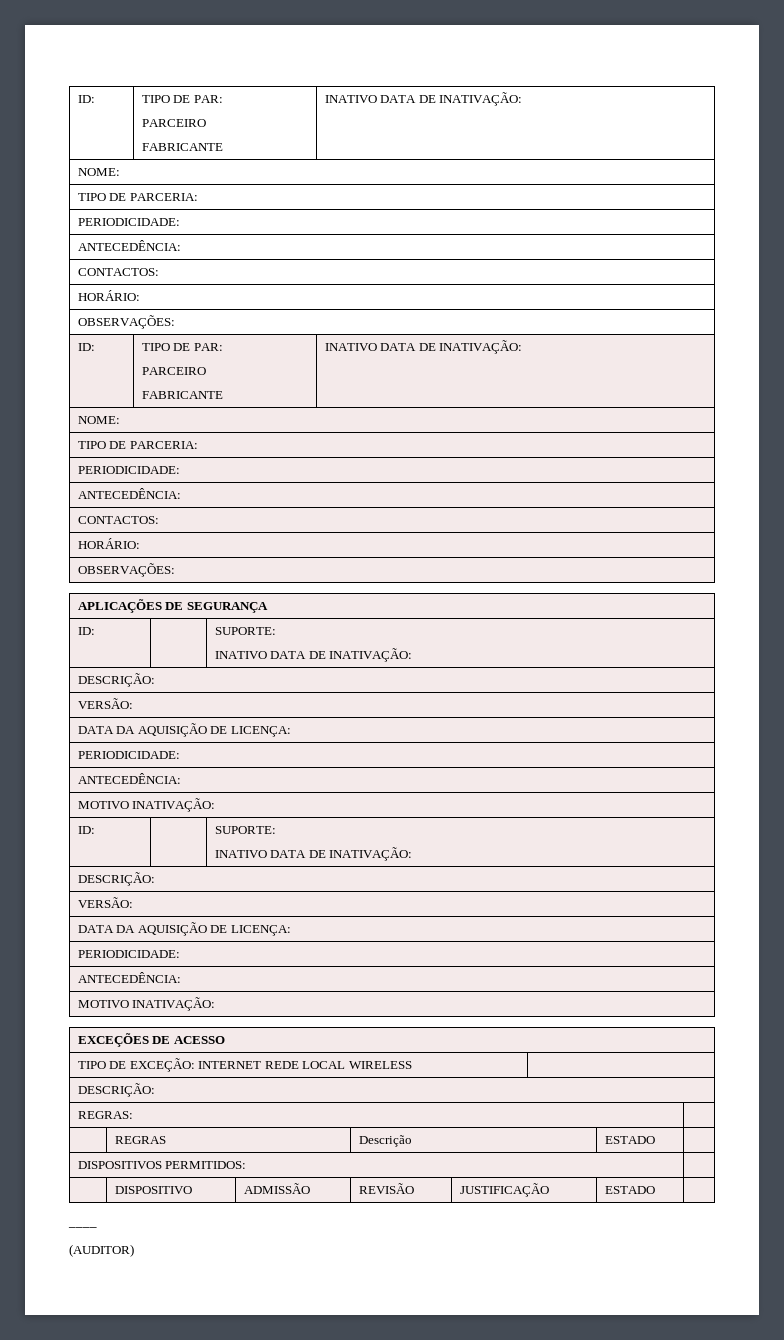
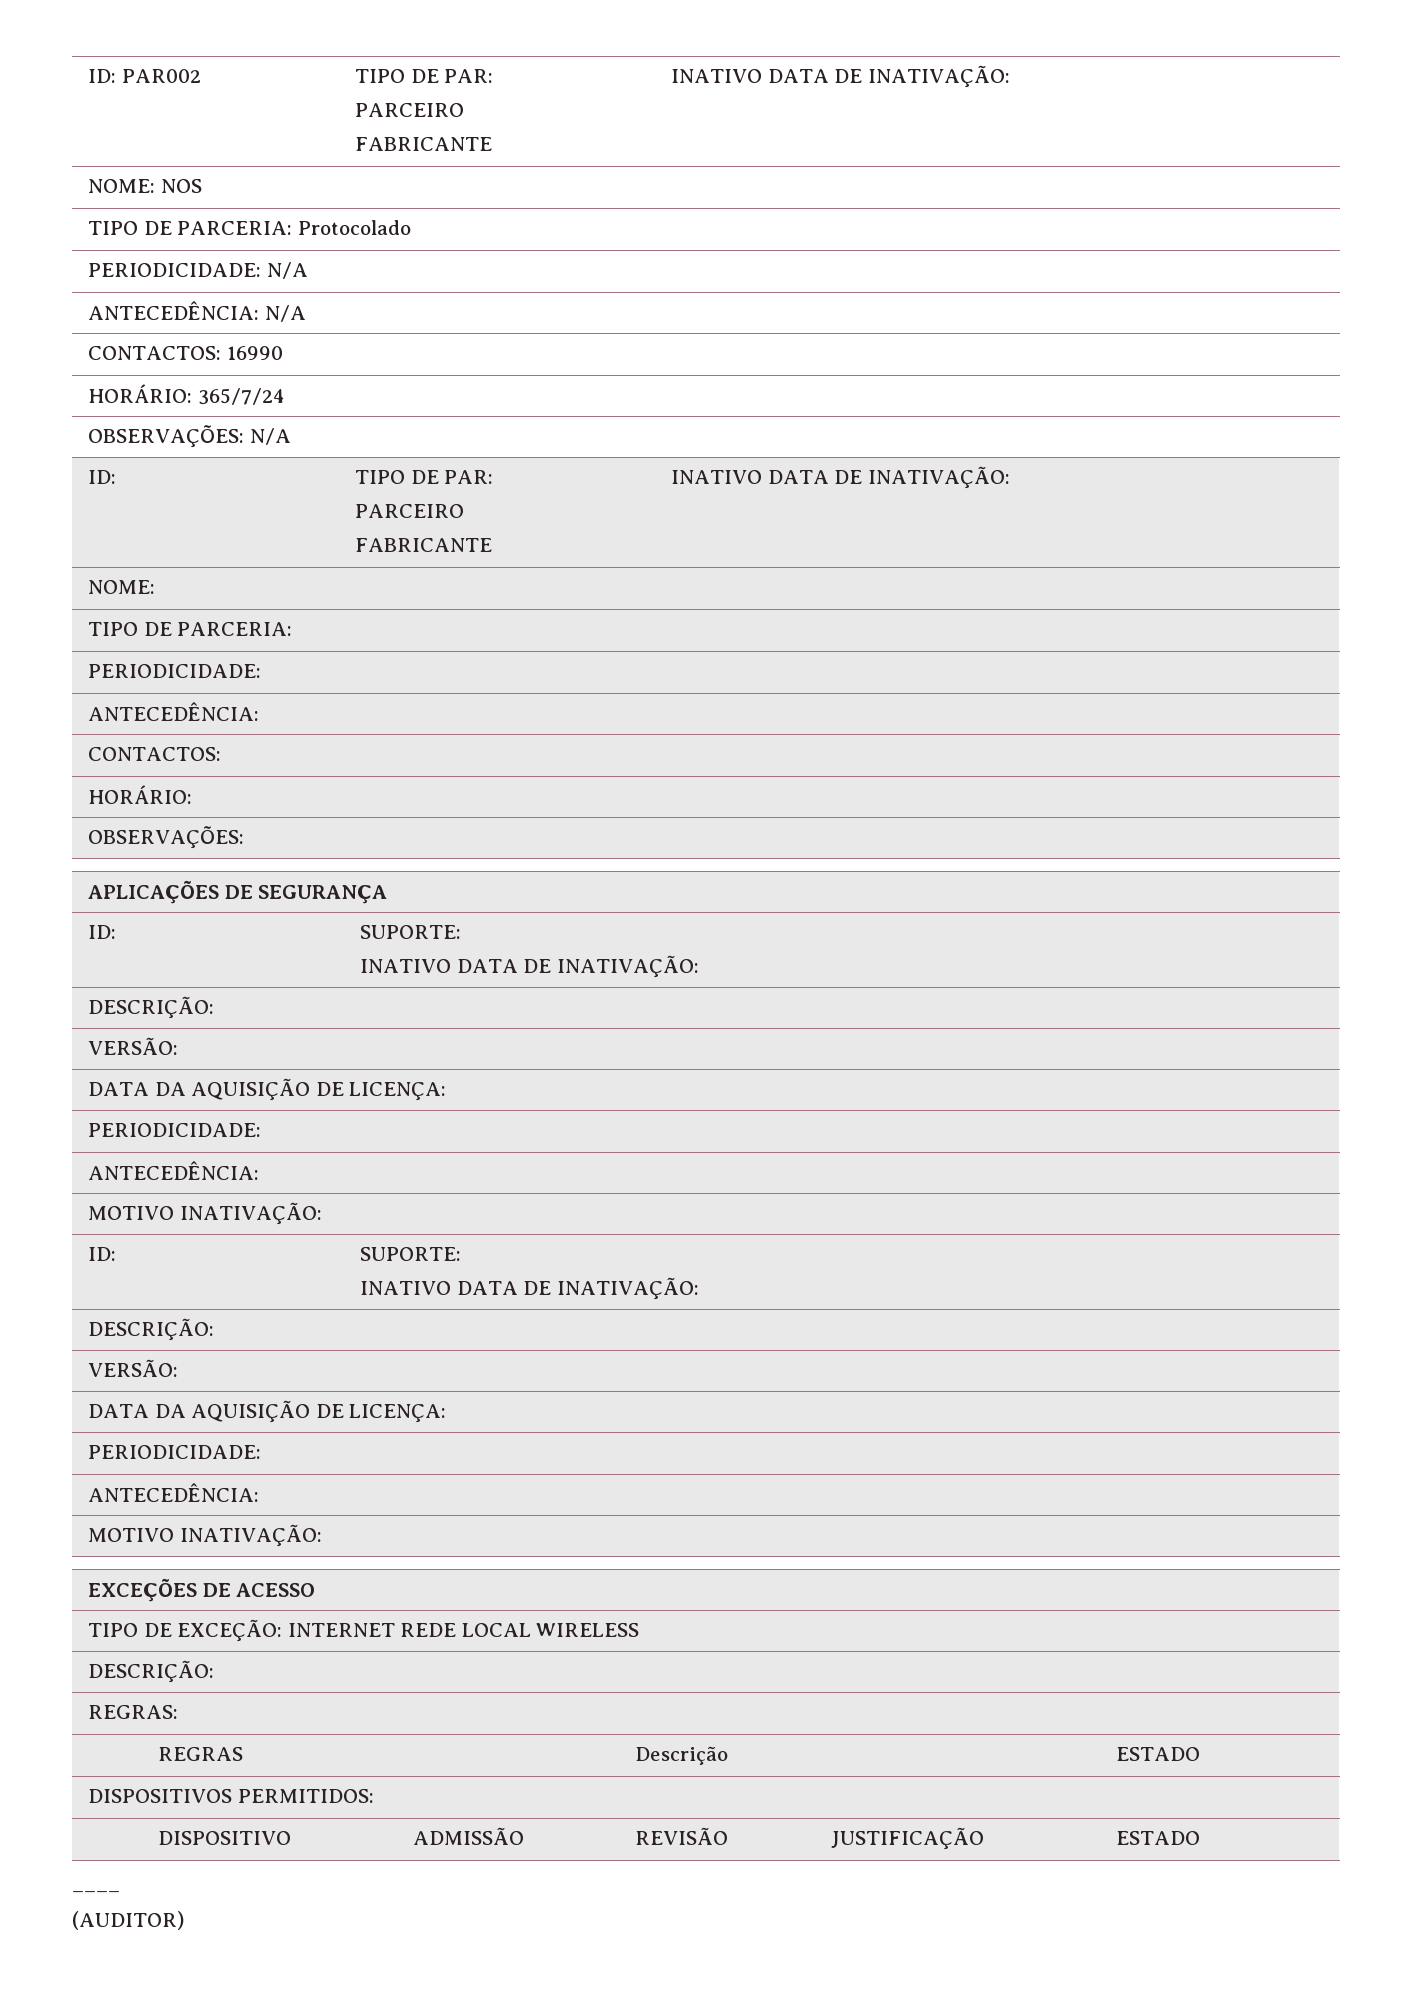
[77,95,95,103] ID: -> [88,69,201,83] ID: PAR002
[77,193,198,201] [77,218,180,226] [77,240,181,251] [77,268,159,276] [77,290,140,301] [77,315,175,329] // TIPO DE PARCERIA: // PERIODICIDADE: // ANTECEDÊNCIA: // CONTACTOS: // HORÁRIO: // OBSERVAÇÕES: -> [160,179,202,193] [88,220,411,235] [88,262,308,279] [88,301,306,322] [88,346,283,360] [88,384,285,405] [88,425,291,448] NOS // TIPO DE PARCERIA: Protocolado // PERIODICIDADE: N/A // ANTECEDÊNCIA: N/A // CONTACTOS: 16990 // HORÁRIO: 365/7/24 // OBSERVAÇÕES: N/A

